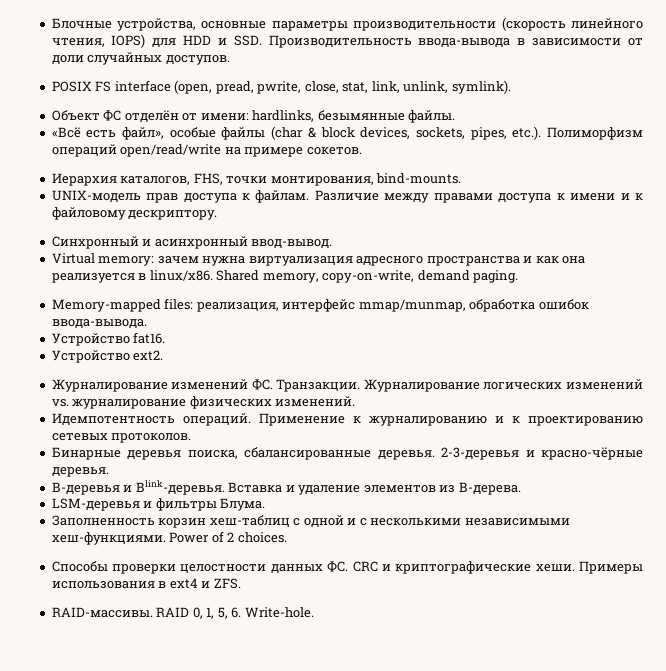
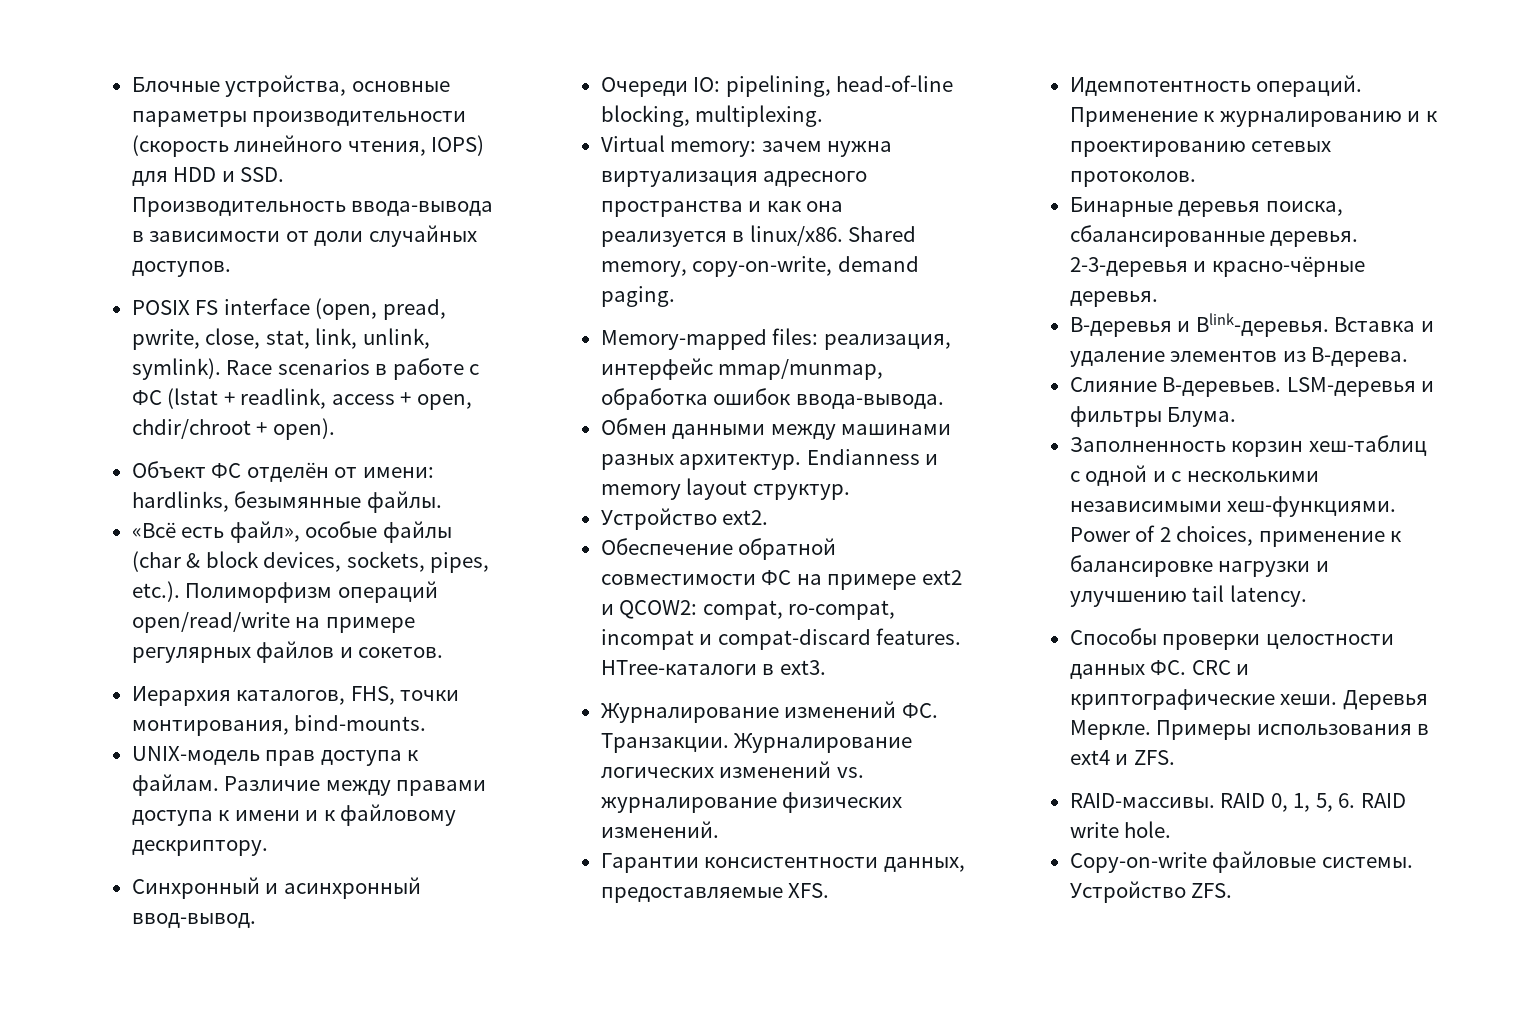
(511, 87) none -> [226,358,480,380] [131,388,472,410] [131,418,335,440] Race scenarios в работе с ФС (lstat + readlink, access + open, chdir/chroot + open).
(304, 152) none -> [131,641,353,663] регулярных файлов и
(333, 244) none -> [600,75,954,97] [600,105,824,127] // Очереди IO: pipelining, head-of-line blocking, multiplexing.
[51,332,166,346] [51,350,164,363] Устройство fat16. // Устройство ext2. -> [600,418,952,440] [600,449,939,470] [600,478,850,500] [600,508,769,530] [600,538,837,560] [600,570,962,590] [600,600,896,620] [600,628,962,650] [600,660,826,675] Обмен данными между машинами разных архитектур. Endianness и memory layout структур. // Устройство ext2. // Обеспечение обратной совместимости ФС на примере ext2 и QCOW2: compat, ro-compat, incompat и compat-discard features. HTree-каталоги в ext3.
(356, 401) none -> [600,853,965,873] [600,883,830,903] // Гарантии консистентности данных, предоставляемые XFS.
(521, 488) none -> [1069,377,1282,397] Слияние B-деревьев.
[237,532,287,543] choices. -> [1176,526,1403,547] [1069,555,1329,577] [1069,585,1307,607] choices, применение к балансировке нагрузки и улучшению tail latency.
(575, 568) none -> [1342,690,1428,710] [1069,720,1151,740] Деревья Меркле.
[244,607,314,618] Write-hole. -> [1360,793,1406,808] [1069,821,1172,838] [1069,851,1413,873] [1069,881,1233,903] RAID write hole. // Copy-on-write файловые системы. Устройство ZFS.

